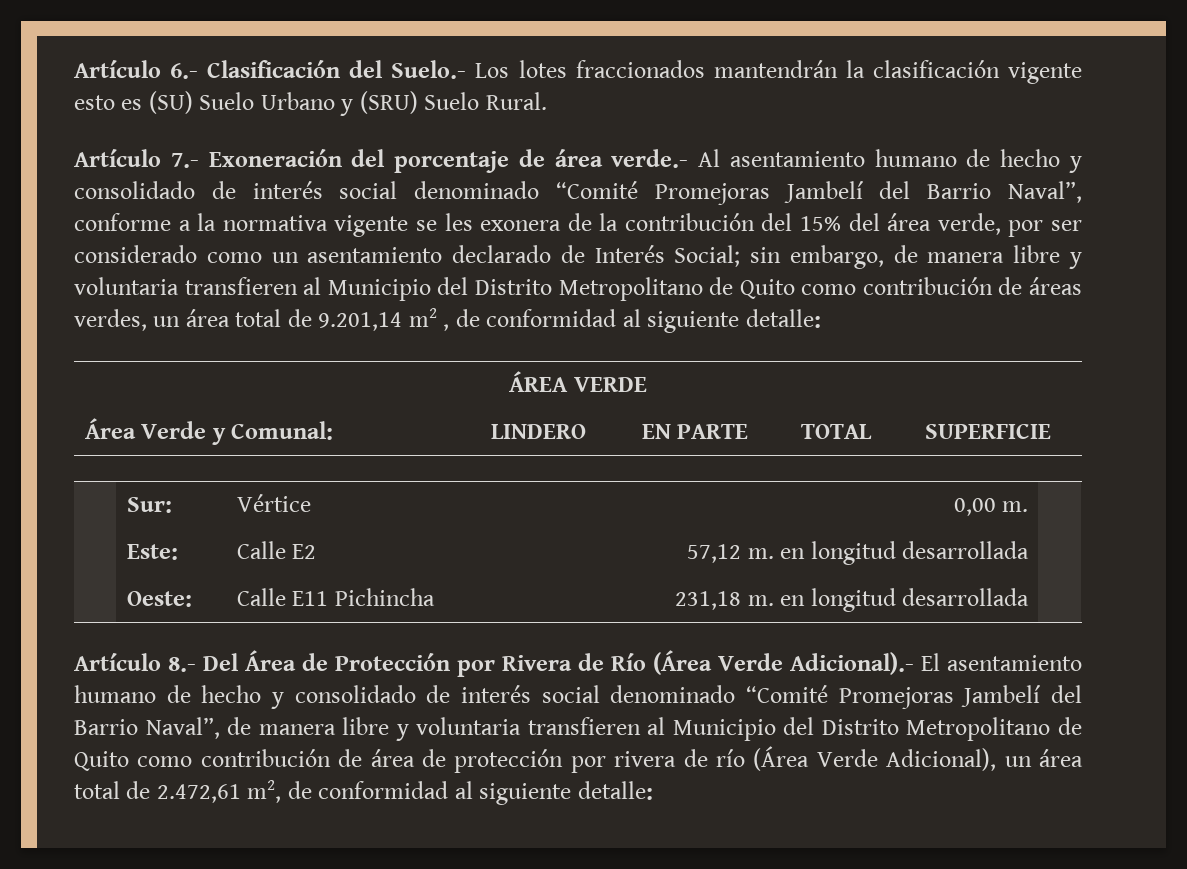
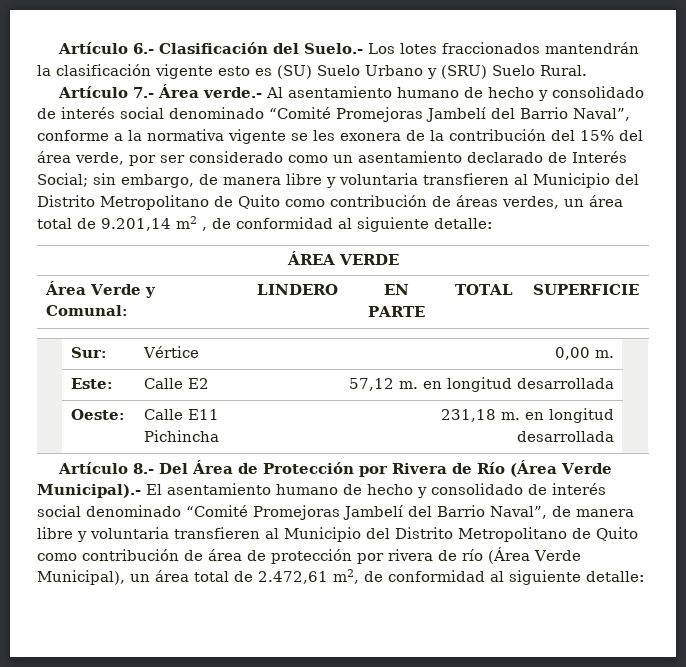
[208,149,603,173] Exoneración del porcentaje de área -> [157,84,199,98] Área
[790,652,914,675] Adicional).- -> [37,484,141,498] Municipal).-
[886,748,997,771] Adicional), -> [37,570,125,585] Municipal),

